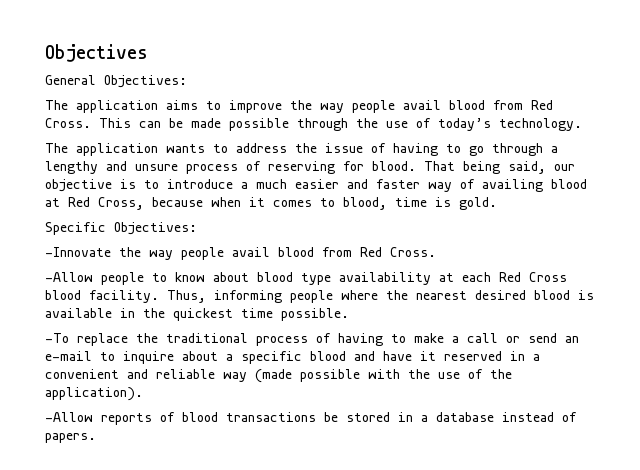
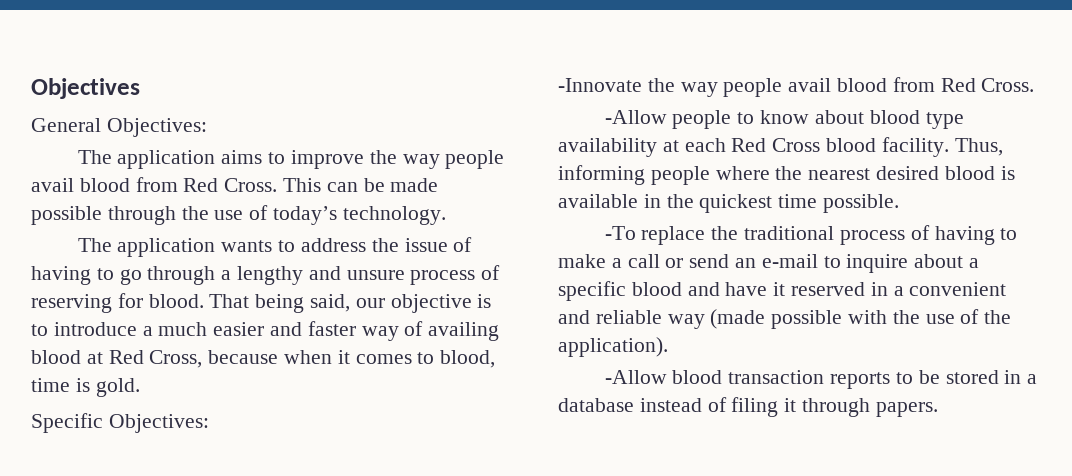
[101,412,316,425] reports of blood transactions -> [672,370,913,389] blood transaction reports to
(577, 417) none -> [731,397,871,417] filing it through

